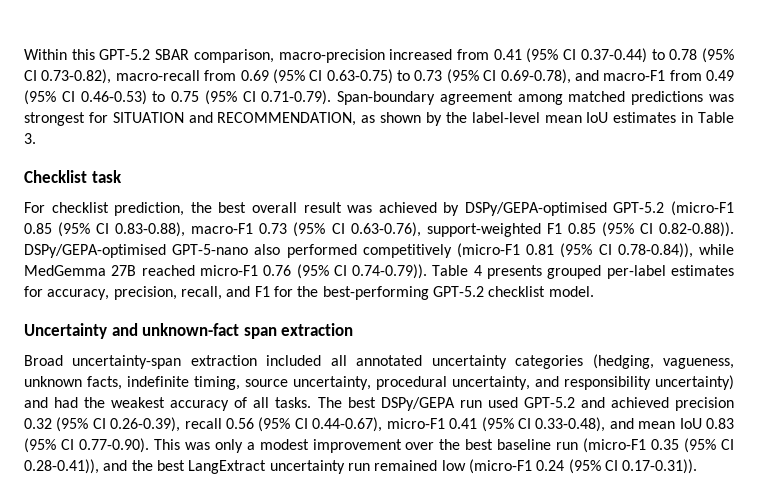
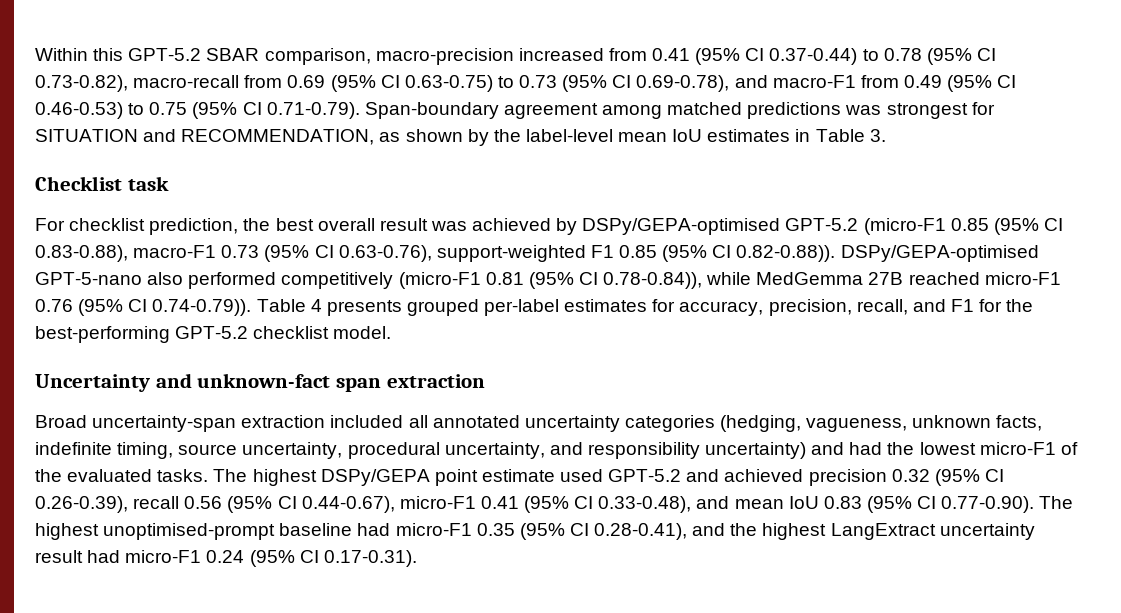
[111,397,482,411] weakest accuracy of all tasks. The best DSPy/GEPA run -> [919,442,1078,455] [35,469,555,486] lowest micro-F1 of the evaluated tasks. The highest DSPy/GEPA point estimate
[153,438,647,453] This was only a modest improvement over the best baseline run (micro-F1 -> [1039,496,1074,509] [35,523,472,540] The highest unoptimised-prompt baseline had micro-F1
[24,459,99,474] 0.28-0.41)), -> [594,523,688,540] 0.28-0.41),
[156,460,185,471] best -> [762,523,827,540] highest
[347,459,532,474] run remained low (micro-F1 -> [35,550,202,563] result had micro-F1
[622,459,698,474] 0.17-0.31)). -> [323,550,417,567] 0.17-0.31).

